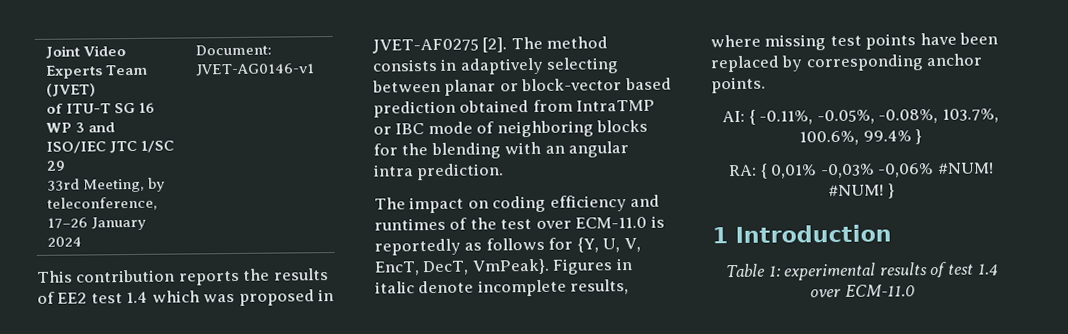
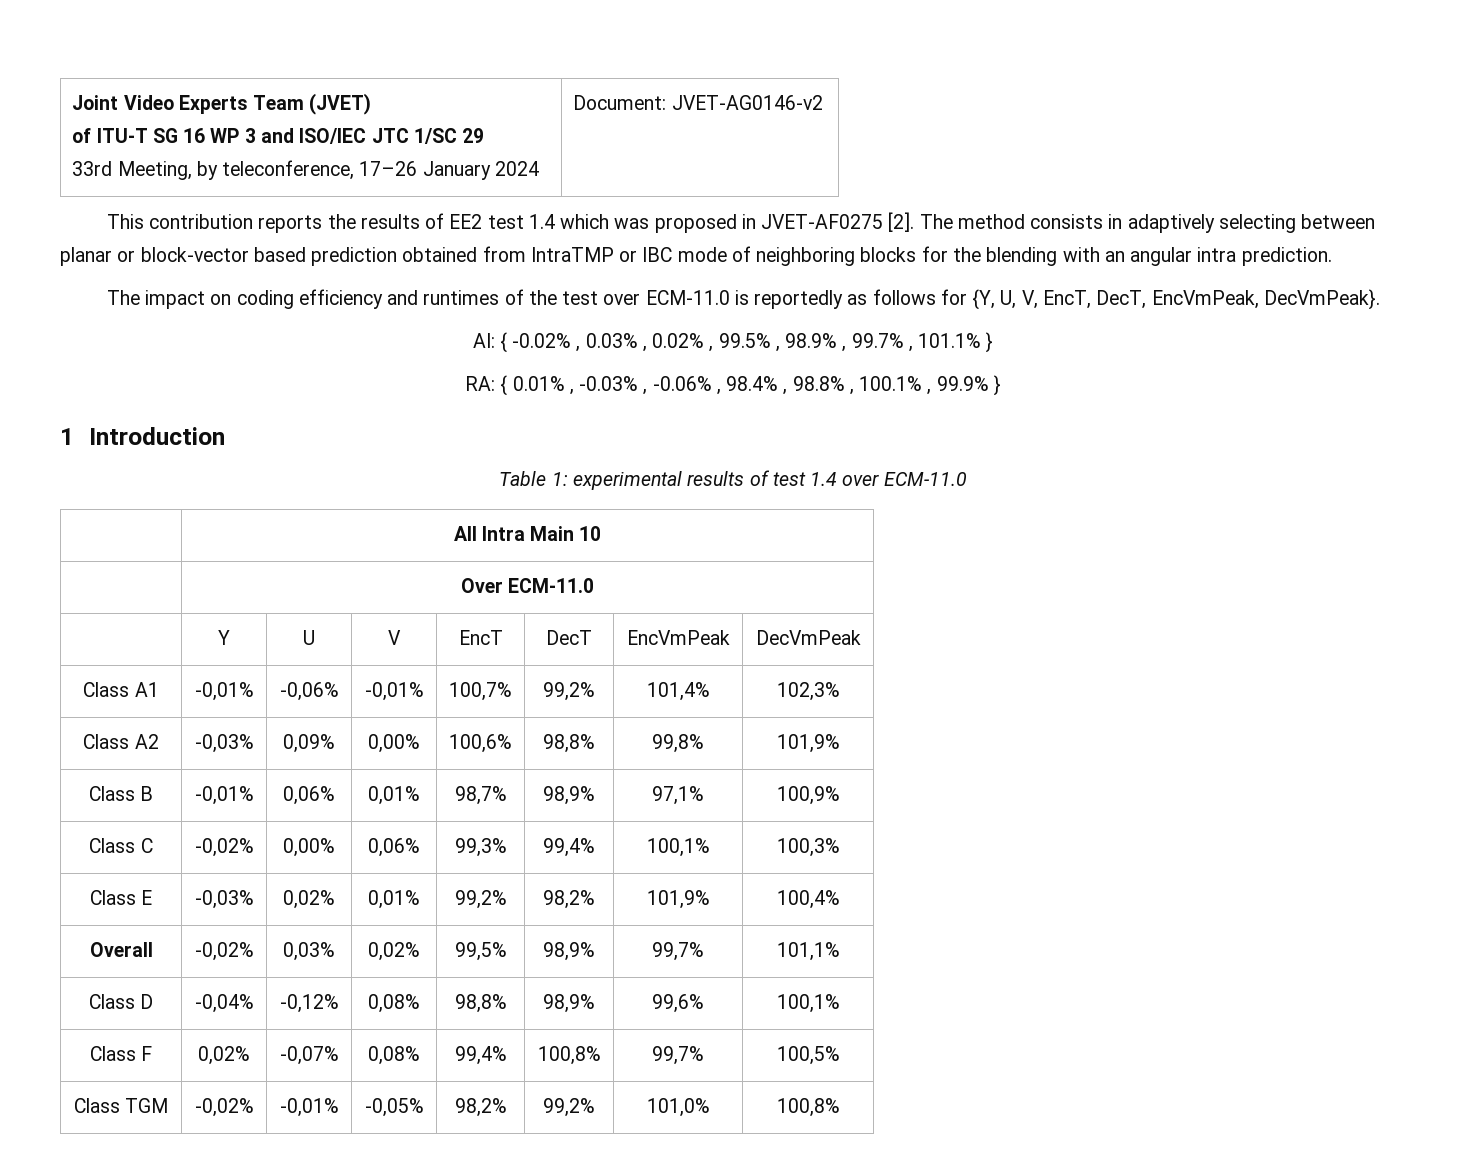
[195,63,316,77] JVET-AG0146-v1 -> [671,95,823,110] JVET-AG0146-v2
[471,258,633,275] [375,279,630,297] [710,32,999,51] [710,53,984,73] [711,76,766,94] [722,108,999,125] [799,129,922,146] [728,162,994,179] [828,184,885,197] VmPeak}. Figures in italic denote incomplete results, where missing test points have been replaced by corresponding anchor points. // AI: { -0.11%, -0.05%, -0.08%, 103.7%, 100.6%, 99.4% } // RA: { 0,01% -0,03% -0,06% #NUM! #NUM! -> [1151,289,1380,310] [472,332,994,353] [465,375,989,396] EncVmPeak, DecVmPeak}. // AI: { -0.02% , 0.03% , 0.02% , 99.5% , 98.9% , 99.7% , 101.1% } // RA: { 0.01% , -0.03% , -0.06% , 98.4% , 98.8% , 100.1% , 99.9%
(915, 290) none -> [453,526,602,541] [460,578,595,593] [218,630,231,645] [303,630,315,645] [388,630,401,645] [458,630,503,645] [546,630,592,645] [626,630,730,645] [755,630,861,645] [83,682,159,697] [194,682,254,701] [279,682,339,701] [364,682,424,701] [449,682,512,701] [543,682,595,701] [646,682,710,701] [776,682,840,701] [83,734,159,749] [194,734,254,753] [283,734,335,753] [368,734,420,753] [449,734,512,753] [543,734,595,753] [652,734,704,753] [776,734,840,753] [88,786,154,801] [194,786,254,805] [283,786,335,805] [368,786,420,805] [454,786,507,805] [543,786,595,805] [652,786,704,805] [776,786,840,805] [89,838,153,853] [194,838,254,857] [283,838,335,857] [368,838,420,857] [454,838,507,857] [543,838,595,857] [646,838,710,857] [776,838,840,857] [89,890,153,905] [194,890,254,909] [283,890,335,909] [368,890,420,909] [454,890,507,909] [543,890,595,909] [646,890,710,909] [776,890,840,909] [89,942,153,957] [194,942,254,961] [283,942,335,961] [368,942,420,961] [454,942,507,961] [543,942,595,961] [652,942,704,961] [776,942,840,961] [88,994,154,1009] [194,994,254,1013] [279,994,339,1013] [368,994,420,1013] [454,994,507,1013] [543,994,595,1013] [652,994,704,1013] [776,994,840,1013] [89,1046,153,1061] [198,1046,250,1065] [279,1046,339,1065] [368,1046,420,1065] [454,1046,507,1065] [537,1046,601,1065] [652,1046,704,1065] [776,1046,840,1065] [73,1098,169,1113] [194,1098,254,1117] [279,1098,339,1117] [364,1098,424,1117] [454,1098,507,1117] [543,1098,595,1117] [646,1098,710,1117] [776,1098,840,1117] // | All Intra Main 10 // | Over ECM-11.0 // | Y | U | V | EncT | DecT | EncVmPeak | DecVmPeak // Class A1 | -0,01% | -0,06% | -0,01% | 100,7% | 99,2% | 101,4% | 102,3% // Class A2 | -0,03% | 0,09% | 0,00% | 100,6% | 98,8% | 99,8% | 101,9% // Class B | -0,01% | 0,06% | 0,01% | 98,7% | 98,9% | 97,1% | 100,9% // Class C | -0,02% | 0,00% | 0,06% | 99,3% | 99,4% | 100,1% | 100,3% // Class E | -0,03% | 0,02% | 0,01% | 99,2% | 98,2% | 101,9% | 100,4% // Overall | -0,02% | 0,03% | 0,02% | 99,5% | 98,9% | 99,7% | 101,1% // Class D | -0,04% | -0,12% | 0,08% | 98,8% | 98,9% | 99,6% | 100,1% // Class F | 0,02% | -0,07% | 0,08% | 99,4% | 100,8% | 99,7% | 100,5% // Class TGM | -0,02% | -0,01% | -0,05% | 98,2% | 99,2% | 101,0% | 100,8%

